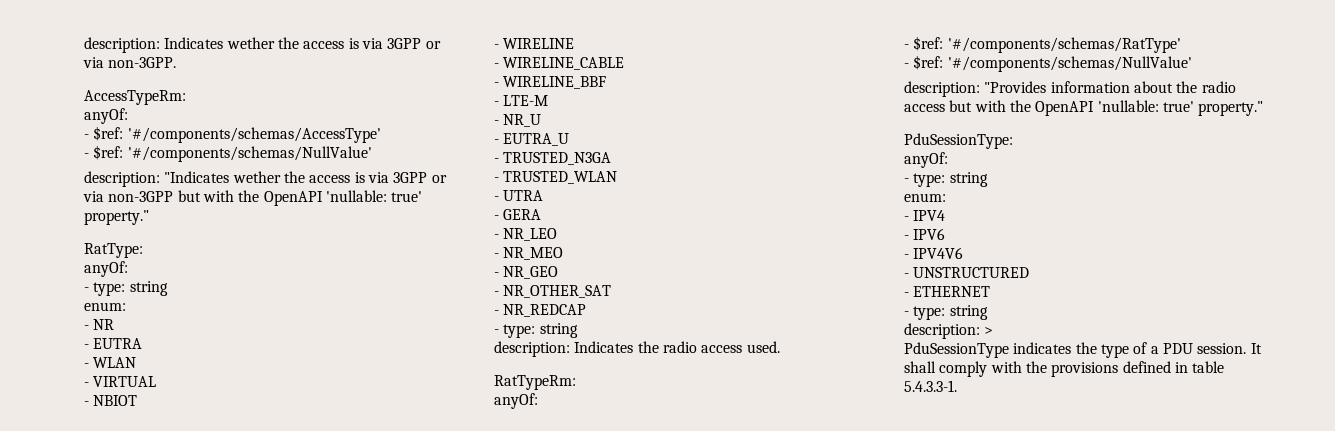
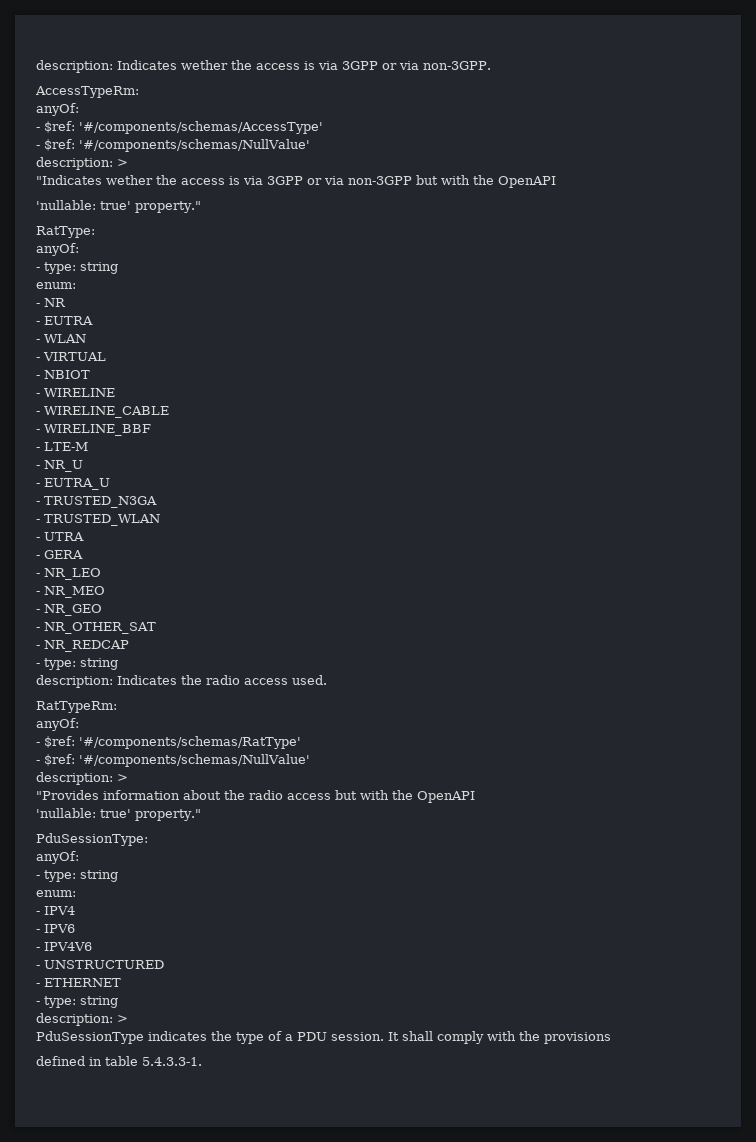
(160, 179) none -> [117,159,128,167] > //
(323, 198) none -> (556, 182) //
(980, 89) none -> [117,774,128,782] > //
(1095, 108) none -> (475, 797) //
(1119, 369) none -> (611, 1038) //

